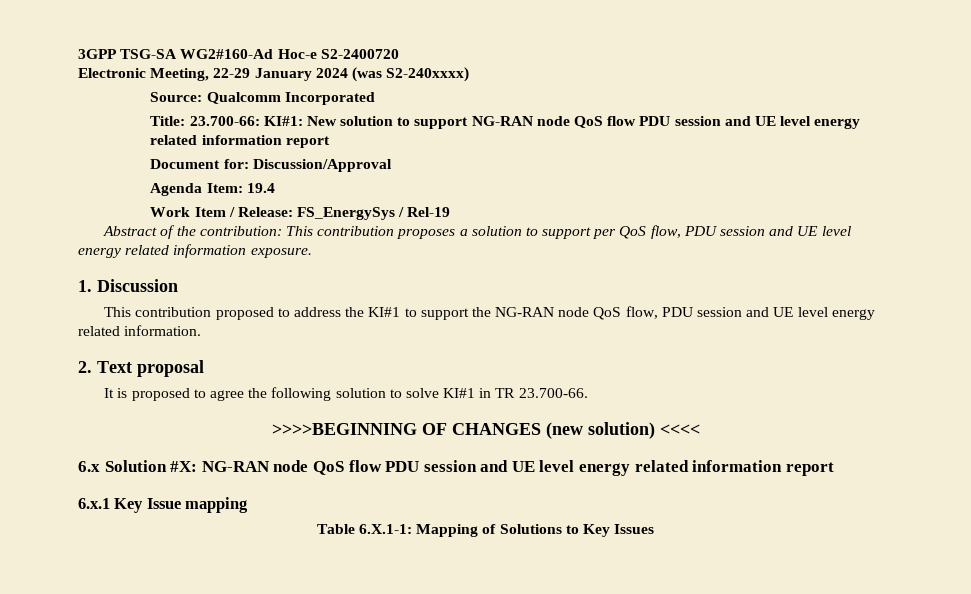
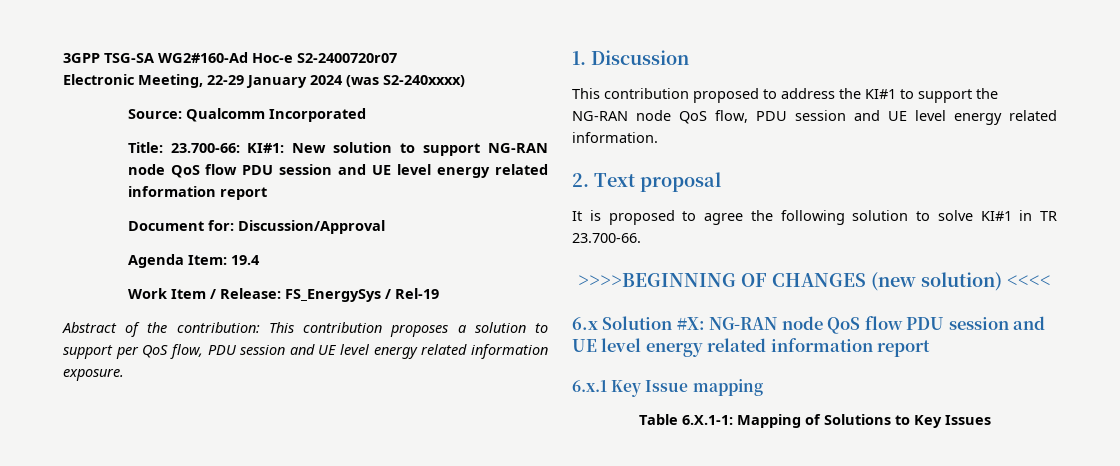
[320,49,399,59] S2-2400720 -> [297,53,397,63] S2-2400720r07

